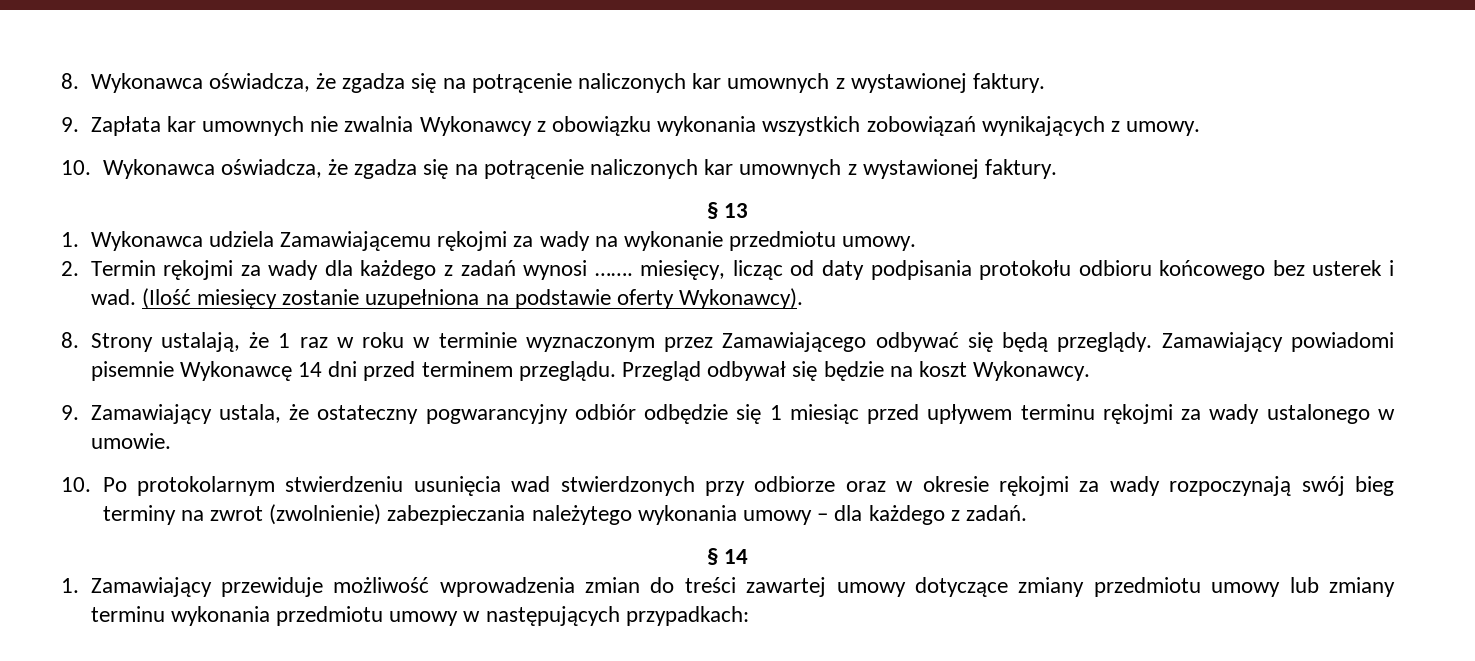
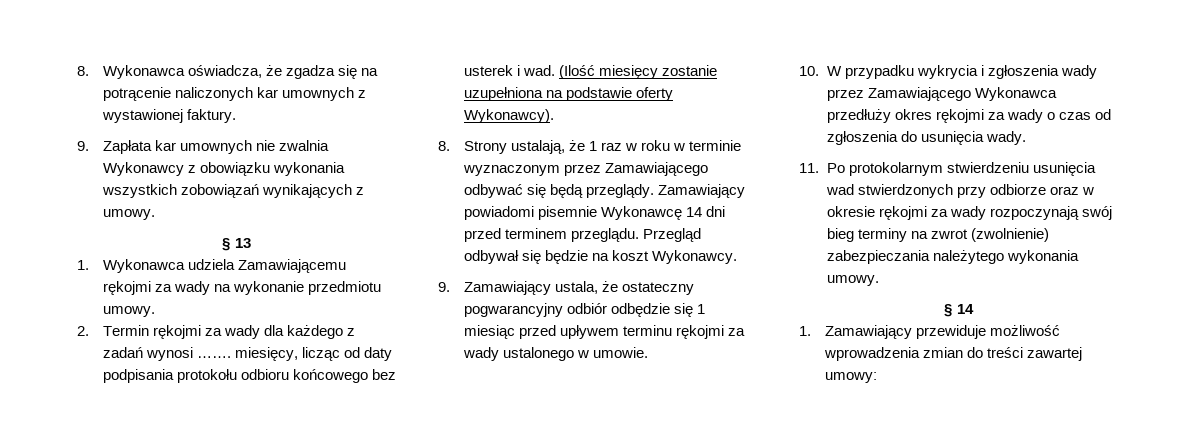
[61,159,1058,179] // 10. Wykonawca oświadcza, że zgadza się na potrącenie naliczonych kar umownych z wystawionej faktury. -> (155, 214) none
(91, 484) none -> [826,65,1097,79] [826,87,1057,101] [826,109,1111,123] [826,131,1026,145] [799,163,819,173] W przypadku wykrycia i zgłoszenia wady przez Zamawiającego Wykonawca przedłuży okres rękojmi za wady o czas od zgłoszenia do usunięcia wady. // 11.
[742,505,1028,525] umowy – dla każdego z zadań. -> [826,275,879,286] umowy.
[836,577,1395,597] [90,606,749,626] umowy dotyczące zmiany przedmiotu umowy lub zmiany terminu wykonania przedmiotu umowy w następujących przypadkach: -> [824,372,877,383] umowy:

